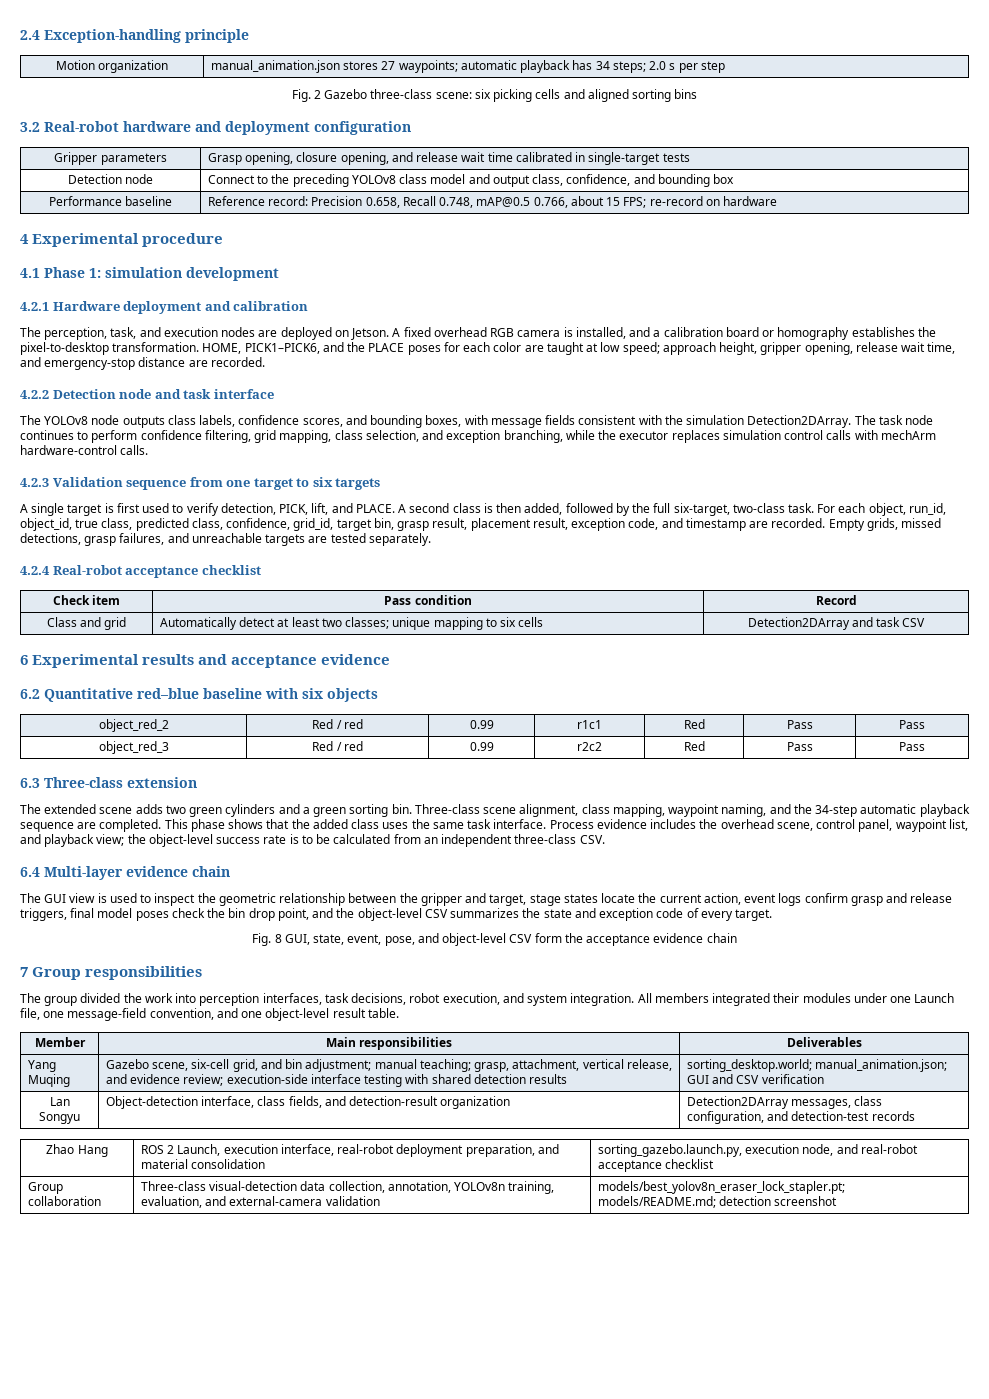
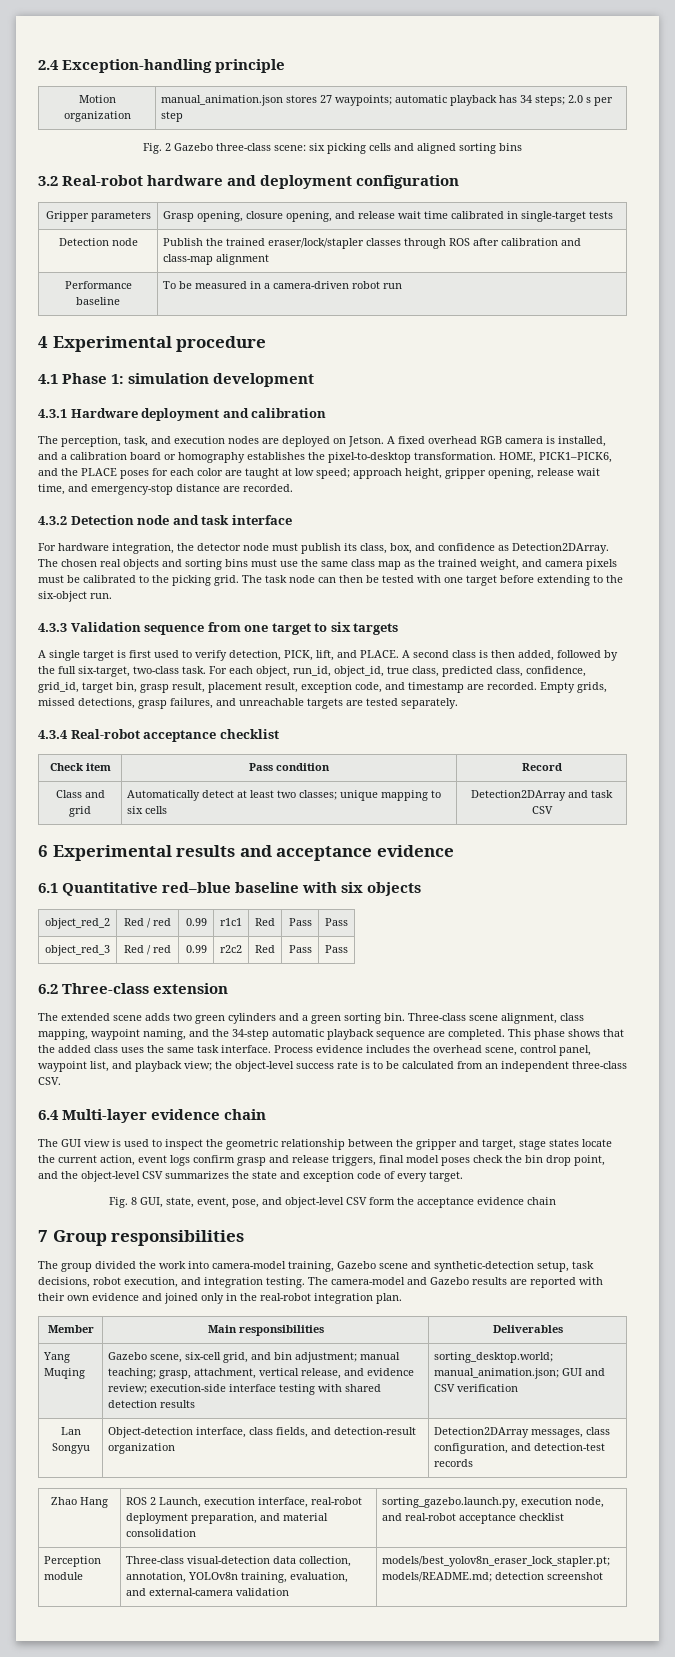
[207,174,735,187] [48,196,173,206] [207,196,778,208] Connect to the preceding YOLOv8 class model and output class, confidence, and bounding box // Performance baseline | Reference record: Precision 0.658, Recall 0.748, mAP@0.5 0.766, about 15 FPS; re-record on hardware -> [163,238,582,249] [163,254,270,265] [64,281,132,289] [76,297,120,305] [163,281,403,289] Publish the trained eraser/lock/stapler classes through ROS after calibration and class-map alignment // Performance baseline | To be measured in a camera-driven robot run
[20,302,49,311] 4.2.1 -> [38,409,67,418] 4.3.1
[20,390,49,399] 4.2.2 -> [38,516,67,525] 4.3.2
[20,415,934,428] [20,430,936,443] [20,445,149,455] [20,478,49,487] The YOLOv8 node outputs class labels, confidence scores, and bounding boxes, with message fields consistent with the simulation Detection2DArray. The task node continues to perform confidence filtering, grid mapping, class selection, and exception branching, while the executor replaces simulation control calls with mechArm hardware-control calls. // 4.2.3 -> [38,543,609,554] [38,559,617,570] [38,575,623,586] [38,591,112,602] [38,623,67,632] For hardware integration, the detector node must publish its class, box, and confidence as Detection2DArray. The chosen real objects and sorting bins must use the same class map as the trained weight, and camera pixels must be calibrated to the picking grid. The task node can then be tested with one target before extending to the six-object run. // 4.3.3
[20,566,50,575] 4.2.4 -> [38,730,68,739] 4.3.4
[20,689,40,699] 6.2 -> [38,883,58,893] 6.1
[20,778,40,788] 6.3 -> [38,984,58,994] 6.2
[199,993,322,1006] perception interfaces, -> [212,1261,569,1272] camera-model training, Gazebo scene and synthetic-detection setup,
[527,993,955,1006] [20,1008,399,1021] system integration. All members integrated their modules under one Launch file, one message-field convention, and one object-level result table. -> [204,1277,603,1288] [38,1293,402,1304] integration testing. The camera-model and Gazebo results are reported with their own evidence and joined only in the real-robot integration plan.
[27,1182,63,1194] [27,1196,101,1206] Group collaboration -> [44,1556,102,1567] [44,1572,84,1580] Perception module

